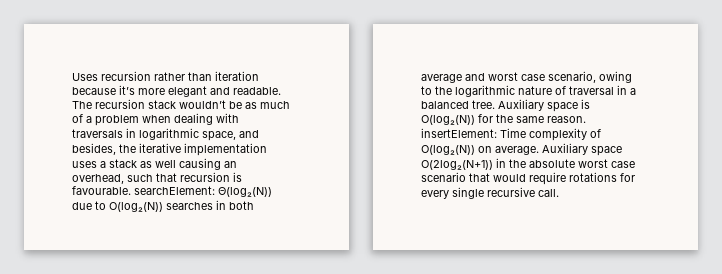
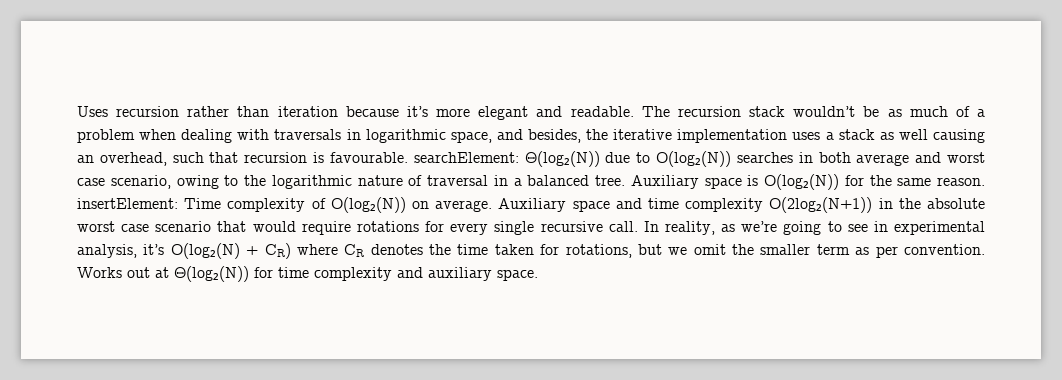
(622, 151) none -> [615,198,764,212] and time complexity
(559, 193) none -> [643,221,985,235] [77,243,986,259] [77,266,538,282] In reality, as we’re going to see in experimental analysis, it’s O(log₂(N) + CR) where CR denotes the time taken for rotations, but we omit the smaller term as per convention. Works out at Θ(log₂(N)) for time complexity and auxiliary space.

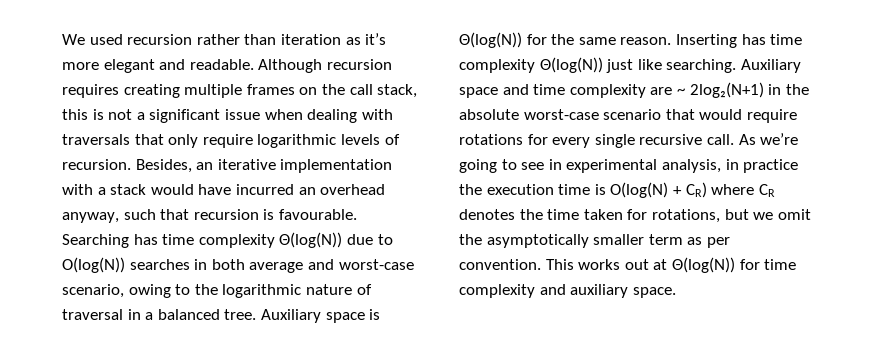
[77,106,108,117] Uses -> [62,34,123,45] We used
[345,106,399,117] because -> [345,37,361,45] as
[641,106,985,117] [77,129,609,143] The recursion stack wouldn’t be as much of a problem when dealing with traversals in logarithmic space, and besides, the -> [258,59,392,73] [62,84,418,98] [62,109,393,123] [62,134,400,148] [62,159,214,173] Although recursion requires creating multiple frames on the call stack, this is not a significant issue when dealing with traversals that only require logarithmic levels of recursion. Besides, an
[792,132,821,140] uses -> [62,184,93,195] with
[879,129,985,143] [77,152,167,166] as well causing an overhead, -> [150,184,386,195] [62,212,119,223] would have incurred an overhead anyway,
[413,151,600,167] searchElement: Θ(log₂(N)) -> [62,232,343,248] Searching has time complexity Θ(log(N))
[656,151,732,167] O(log₂(N)) -> [62,257,125,273] O(log(N))
[947,152,986,163] [77,178,105,186] worst case -> [338,259,414,270] worst-case
[764,174,839,190] O(log₂(N)) -> [459,32,522,48] Θ(log(N))
[77,197,493,213] insertElement: Time complexity of O(log₂(N)) on average. -> [675,34,803,48] [459,57,737,73] Inserting has time complexity Θ(log(N)) just like searching.
[769,197,873,213] O(2log₂(N+1)) -> [650,82,764,98] are ~ 2log₂(N+1)
[77,221,150,232] worst case -> [523,109,599,120] worst-case
[643,221,736,235] In reality, as -> [738,134,756,145] As
[143,243,240,259] it’s O(log₂(N) -> [725,159,799,173] [459,182,669,198] in practice the execution time is O(log(N)
(755, 249) none -> [486,234,589,248] asymptotically
[77,267,122,278] Works -> [545,259,621,270] This works
[174,266,249,282] Θ(log₂(N)) -> [671,257,735,273] Θ(log(N))

